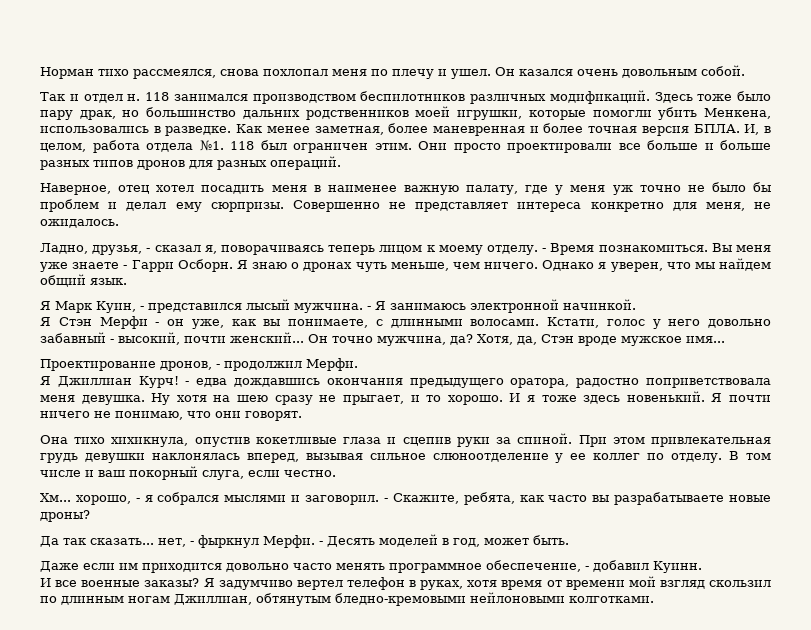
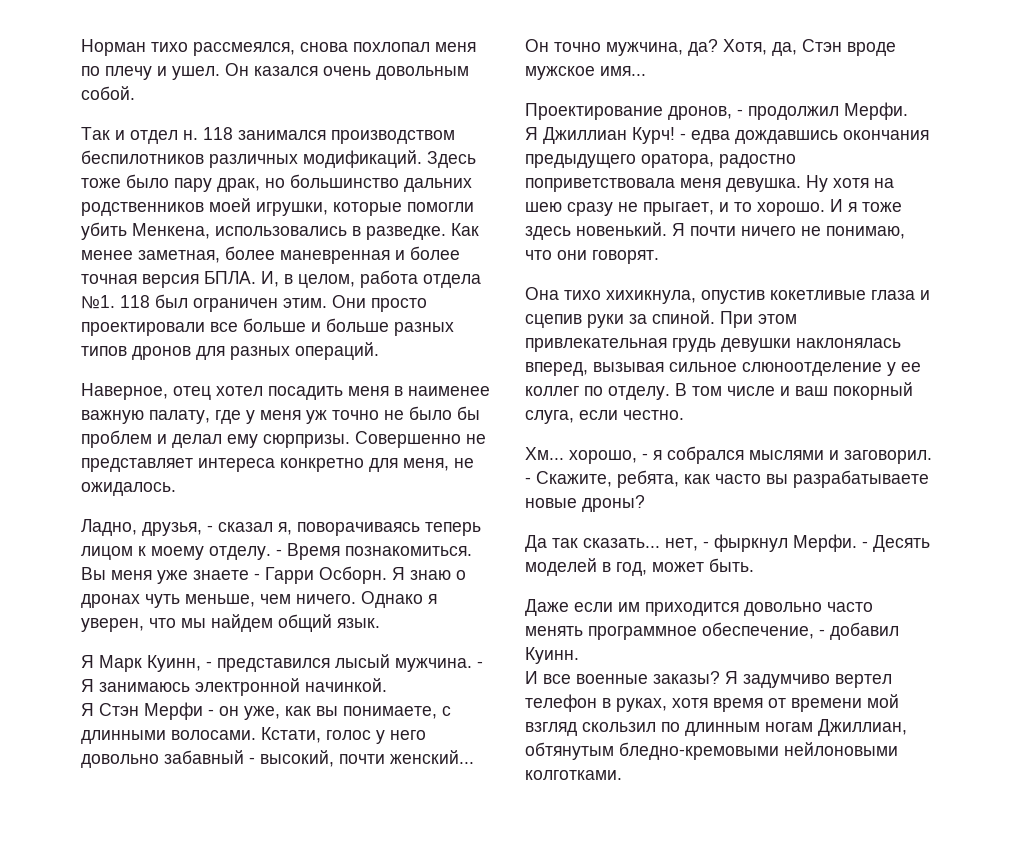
[96,301,136,313] Куин, -> [147,655,201,672] Куинн,

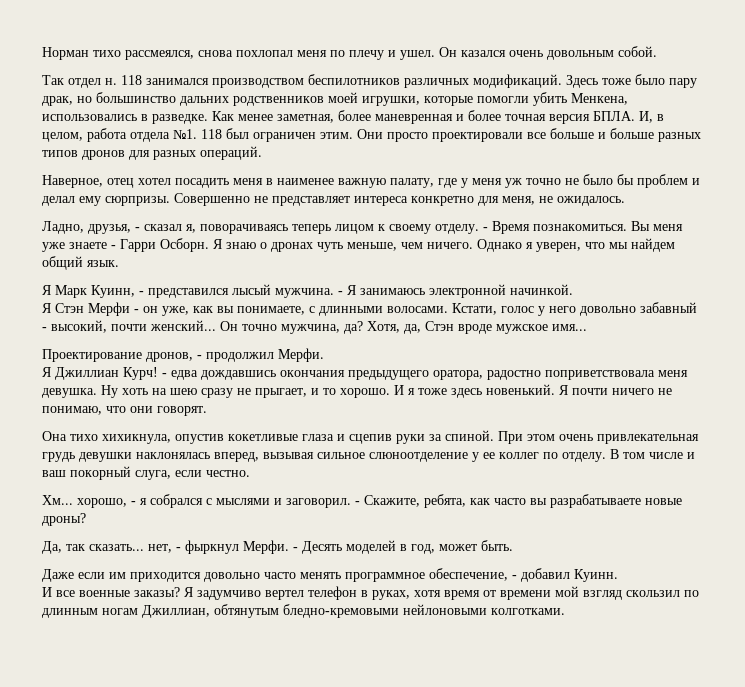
[115,130,125,140] и -> (64, 80) none
[151,546,204,560] моему -> [389,224,431,234] своему
[833,178,869,188] хотя -> [122,388,148,395] хоть
(797, 319) none -> [559,434,593,441] очень
(744, 455) none -> [206,498,212,505] с
[525,535,547,552] Да -> [42,541,62,554] Да,

